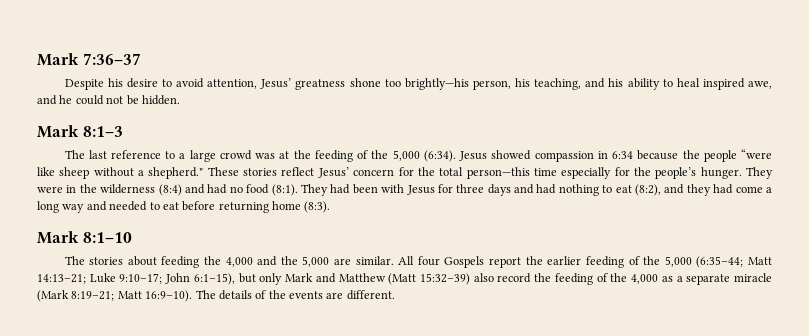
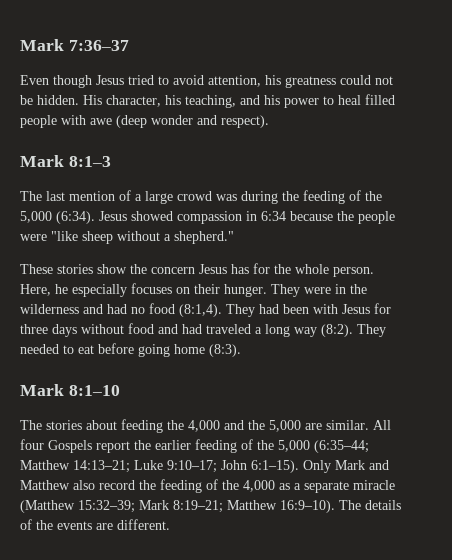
[64,78,511,90] Despite his desire to avoid attention, Jesus’ greatness shone too brightly—his person, -> [20,75,393,88] [20,95,161,107] Even though Jesus tried to avoid attention, his greatness could not be hidden. His character,
[627,78,660,90] ability -> [284,98,319,108] power
[702,78,772,90] [37,95,180,105] inspired awe, and he could not be hidden. -> [365,94,395,105] [20,115,269,128] filled people with awe (deep wonder and respect).
[111,150,176,159] reference to -> [69,190,131,201] mention of
[279,151,290,159] at -> [241,191,278,204] during
[741,149,773,159] [37,167,55,176] “were like -> [20,231,78,241] were "like
(204, 173) none -> (234, 237) //
[281,167,697,179] reflect Jesus’ concern for the total person—this time especially for the people’s -> [97,263,374,277] [20,283,220,297] show the concern Jesus has for the whole person. Here, he especially focuses on their
[158,184,182,196] (8:4) -> (79, 309) none
[271,184,298,196] (8:1). -> [179,304,222,317] (8:1,4).
[514,184,763,196] and had nothing to eat (8:2), and they had come -> [81,323,251,334] without food and had traveled
[86,201,107,211] and -> [321,324,386,337] (8:2). They
[218,202,269,213] returning -> [138,344,170,357] going
[748,257,773,265] Matt -> [20,460,70,470] Matthew
[193,273,283,285] 6:1–15), but only -> [251,460,331,473] 6:1–15). Only
[388,273,471,285] (Matt 15:32–39) -> (70, 485) none
[37,290,142,302] (Mark 8:19–21; Matt -> [20,500,277,513] (Matthew 15:32–39; Mark 8:19–21; Matthew

